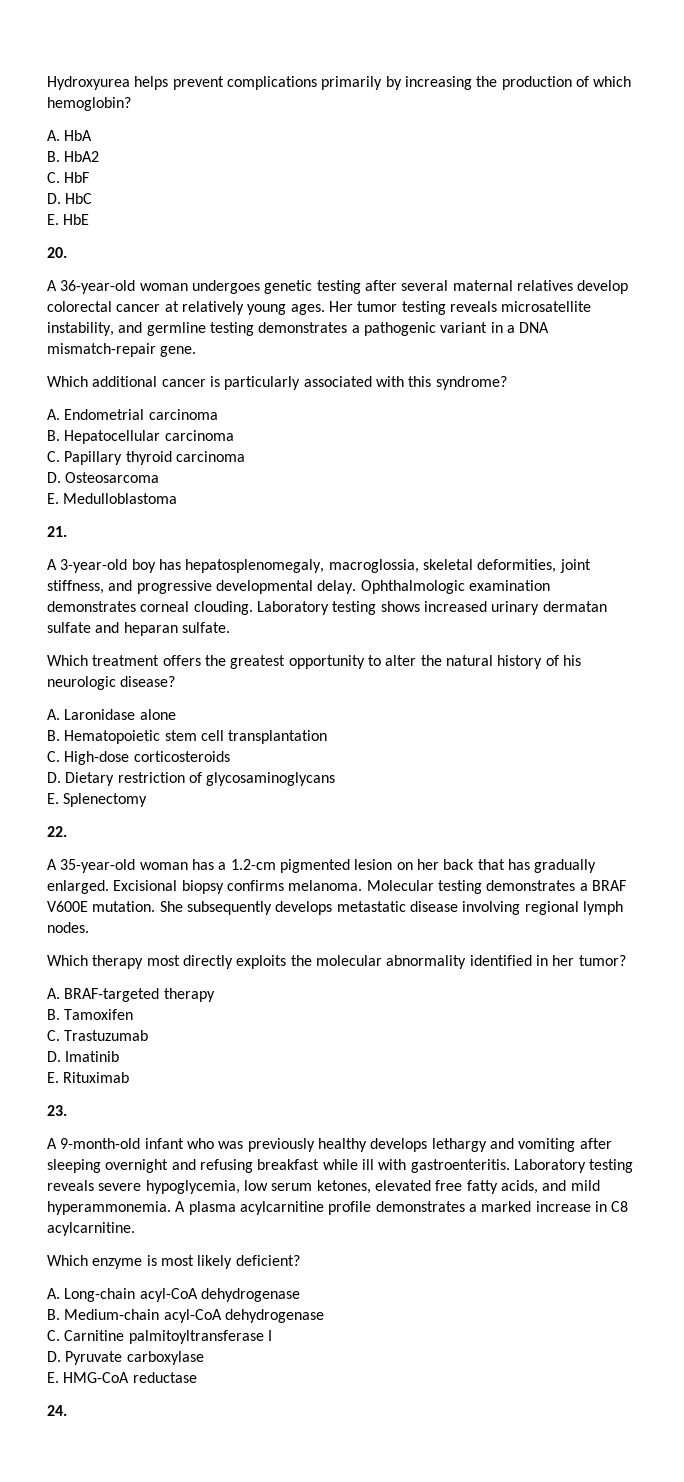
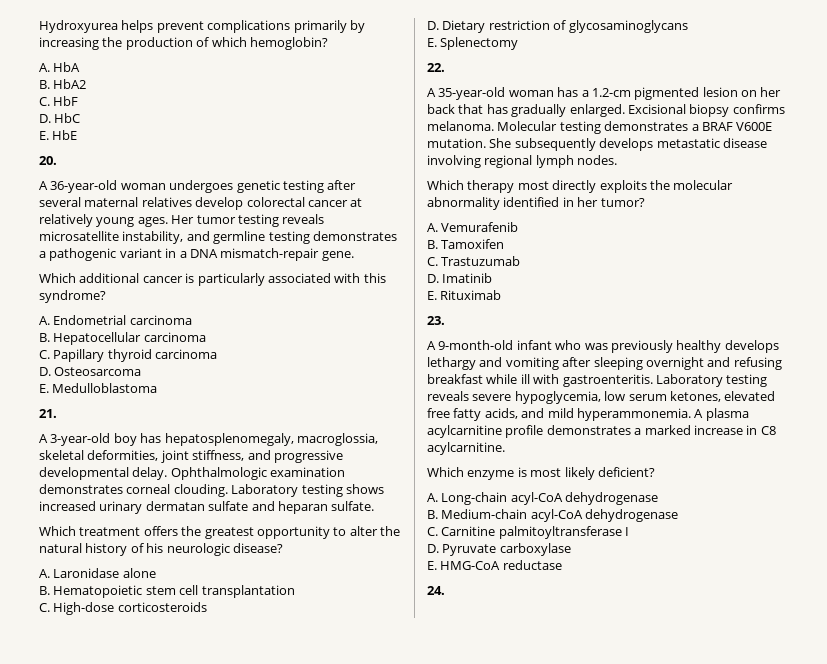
[64,988,215,1002] BRAF-targeted therapy -> [441,222,519,232] Vemurafenib

